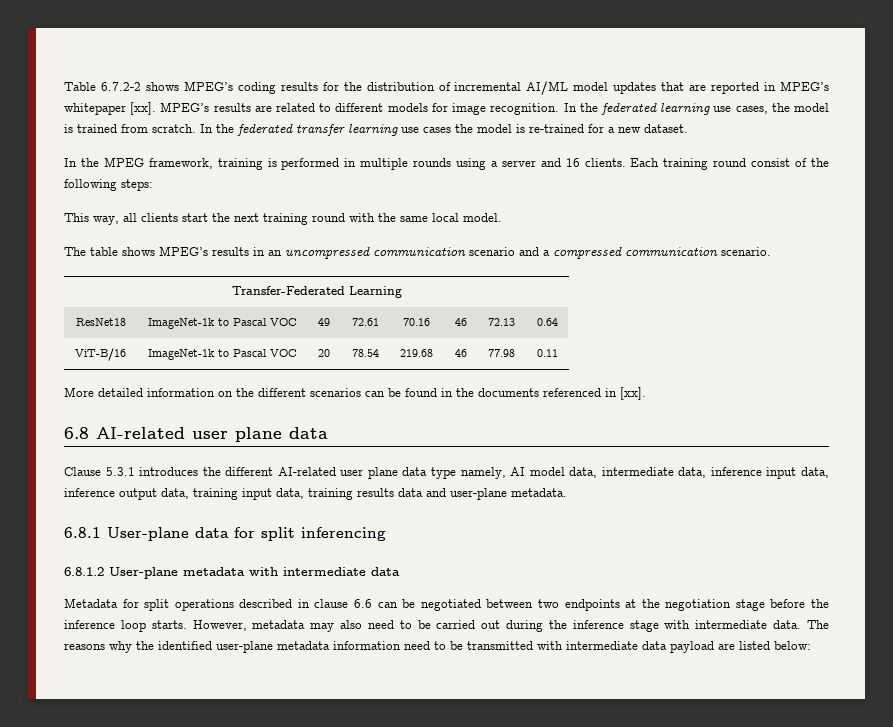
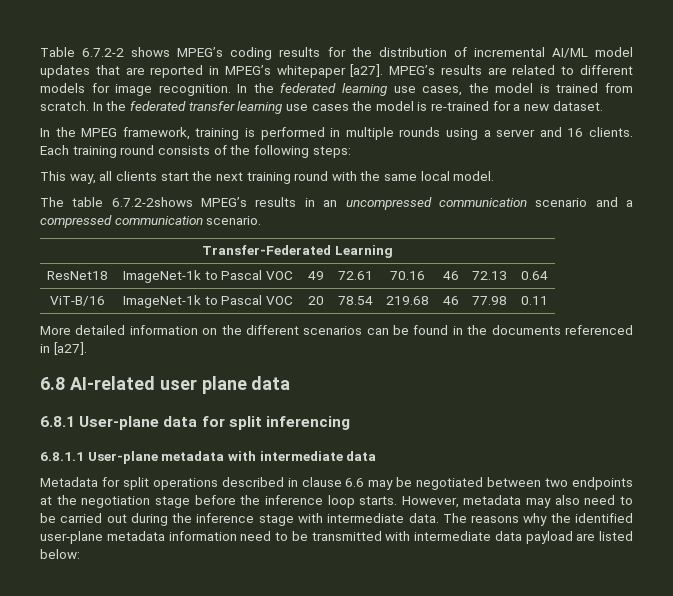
[130,102,157,115] [xx]. -> [350,64,384,77] [a27].
[751,158,791,167] consist -> [157,146,210,155] consists
[122,247,155,256] shows -> [111,197,193,207] 6.7.2-2shows
[620,387,646,400] [xx]. -> [53,342,87,355] [a27].
[64,467,829,479] [64,488,567,500] // Clause 5.3.1 introduces the different AI-related user plane data type namely, AI model data, intermediate data, inference input data, inference output data, training input data, training results data and user-plane metadata. -> (291, 383) none
[64,567,104,576] 6.8.1.2 -> [40,452,84,461] 6.8.1.1
[377,602,398,608] can -> [368,480,394,490] may

